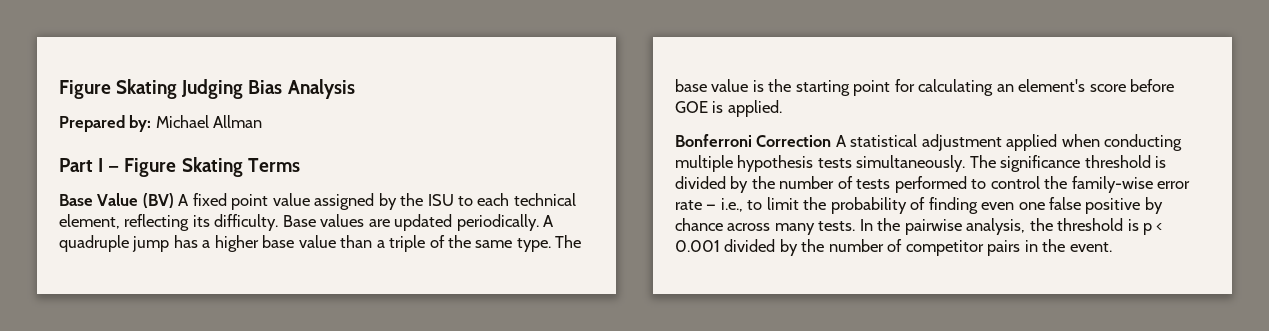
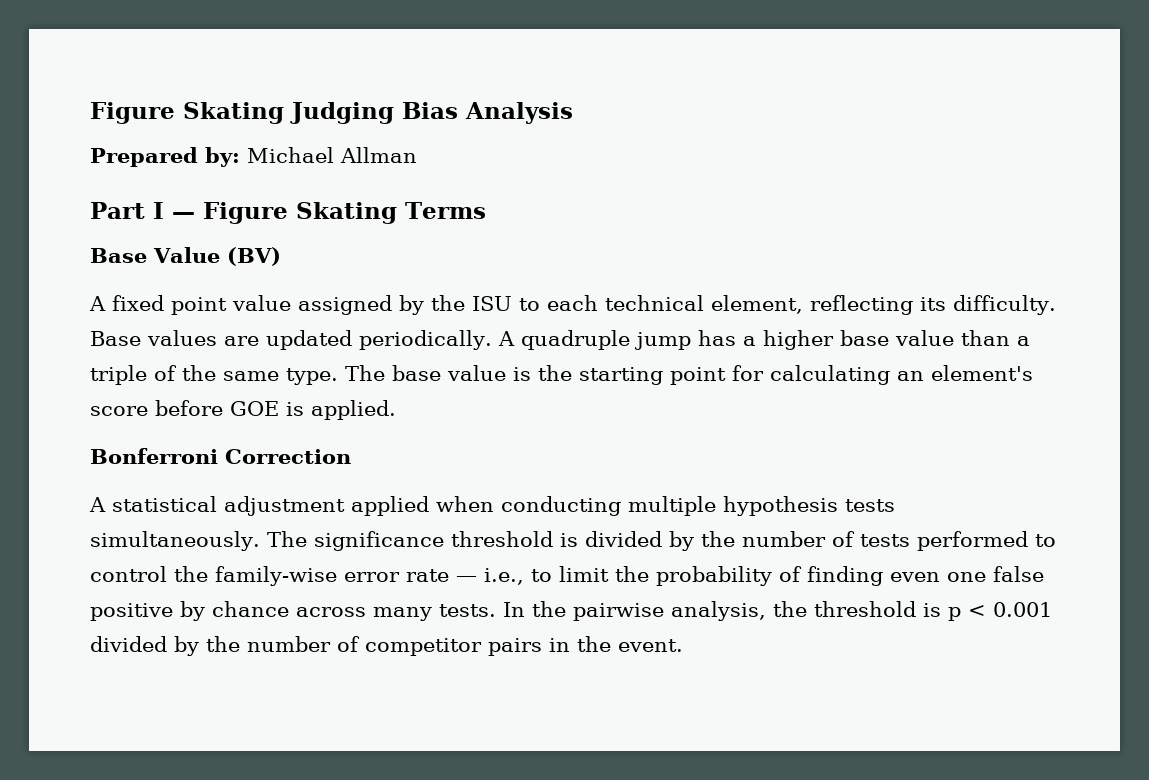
(174, 200) none -> (281, 256) //
(832, 141) none -> (351, 456) //

